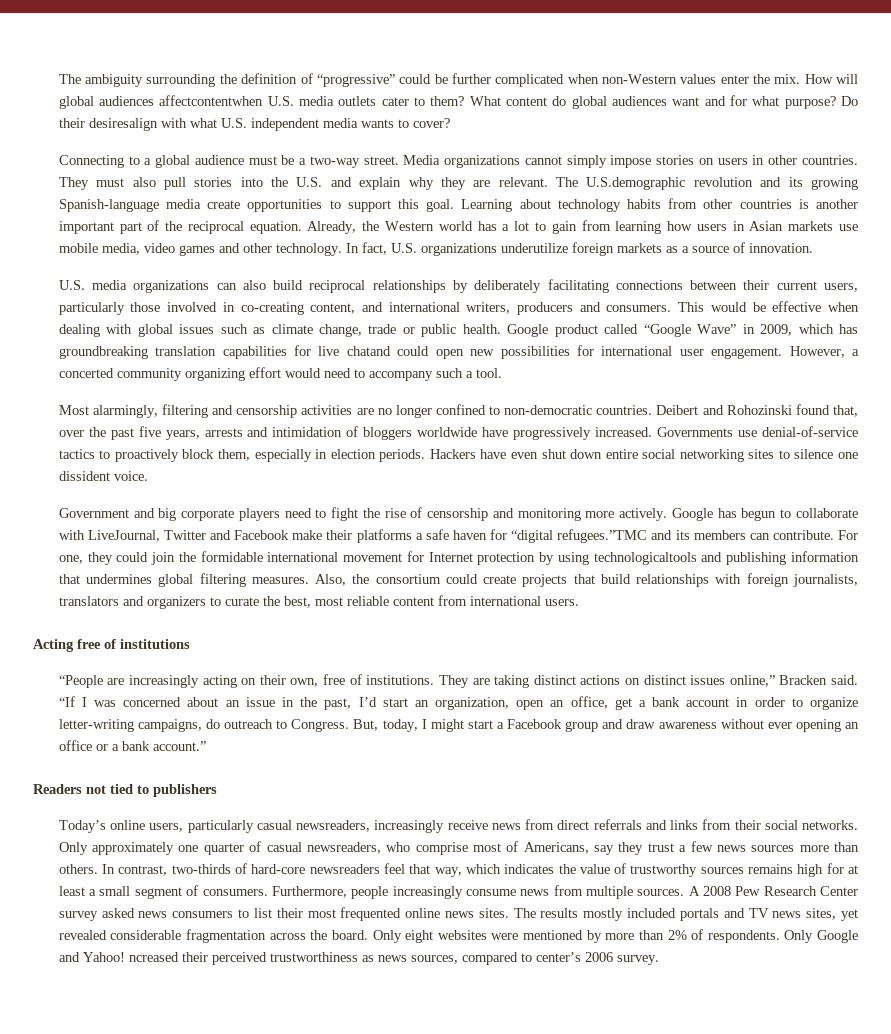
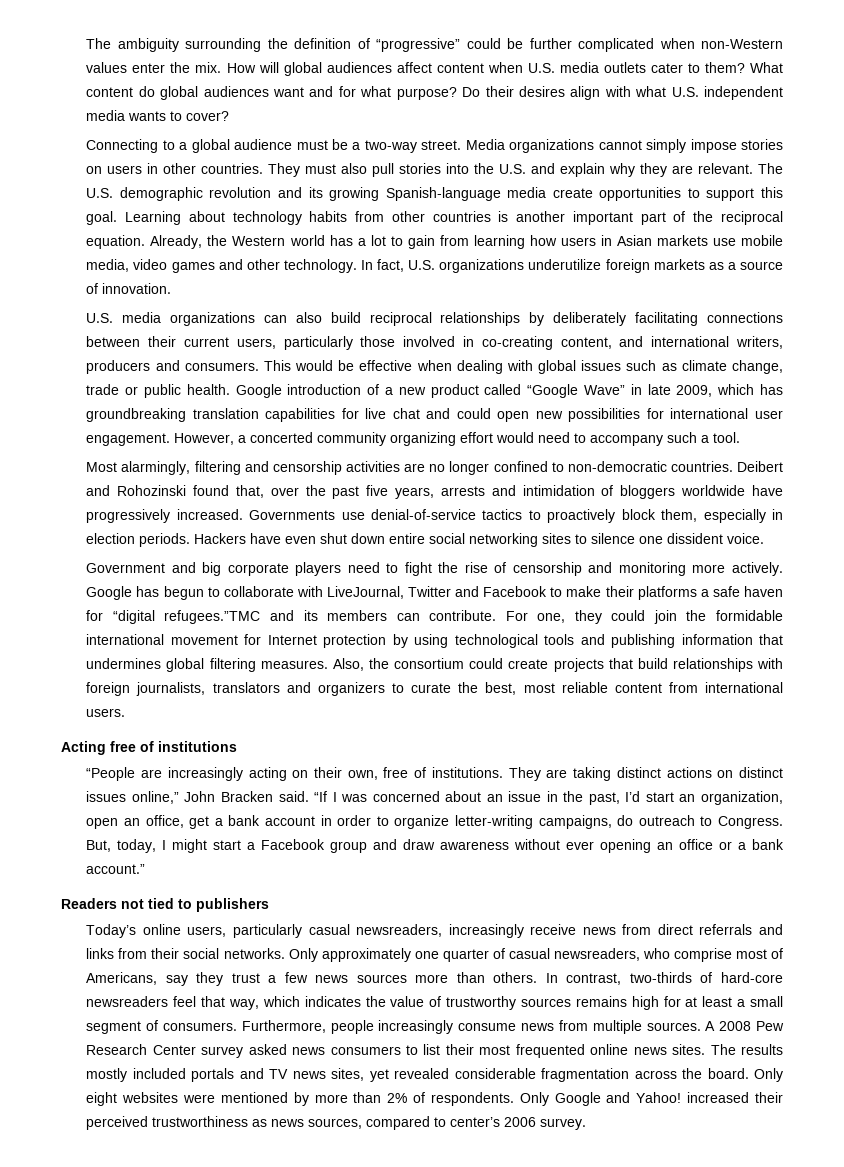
[159,95,264,106] affectcontentwhen -> [396,62,523,73] affect content when
[88,118,158,131] desiresalign -> [518,86,601,100] desires align
[586,177,686,190] U.S.demographic -> [86,187,203,201] U.S. demographic
(549, 330) none -> [287,384,426,395] introduction of a new
(755, 329) none -> [647,384,671,395] late
[346,346,391,356] chatand -> [392,408,451,419] chat and
(290, 535) none -> [550,587,563,597] to
[593,552,697,565] technologicaltools -> [454,634,575,648] technological tools
(775, 681) none -> [184,791,216,802] John
[128,952,179,962] ncreased -> [687,1092,750,1103] increased

